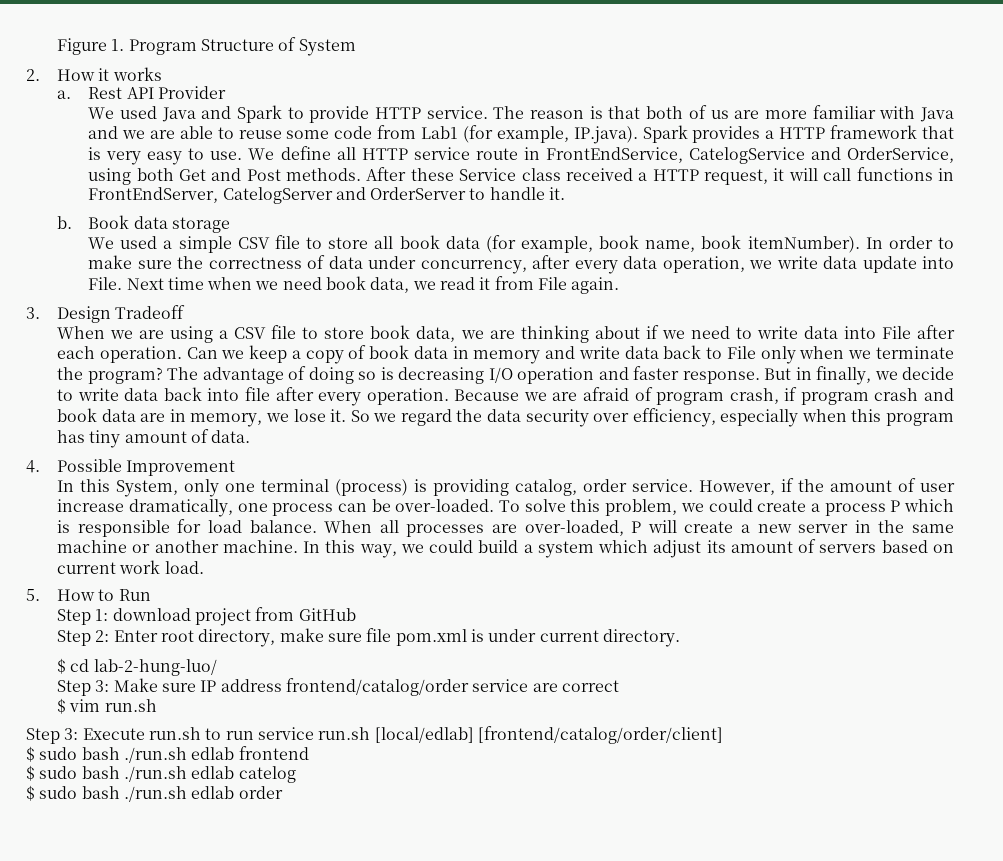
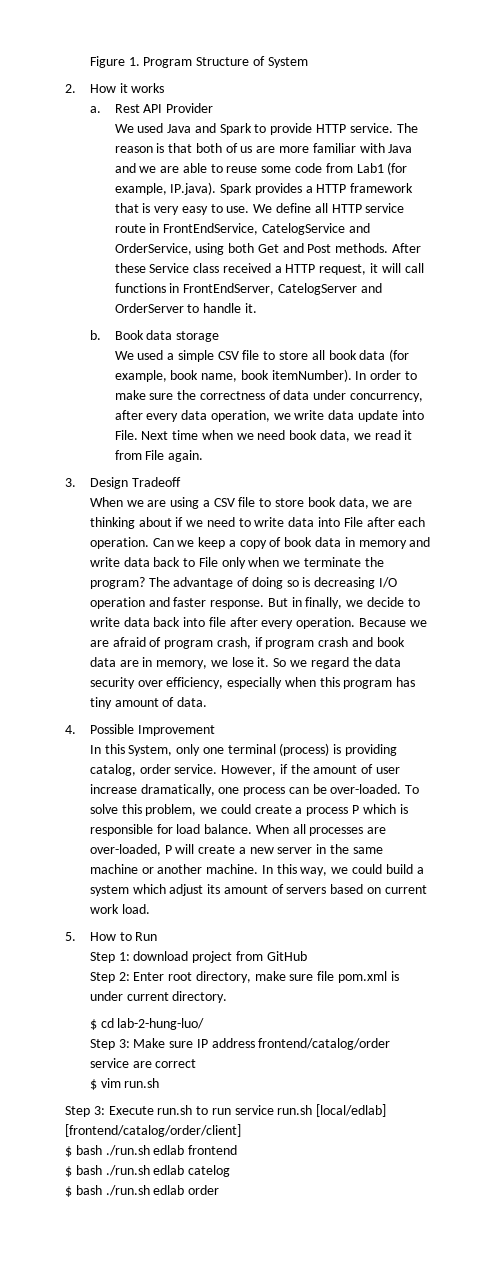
[39,747,78,760] sudo -> (72, 1151) none
[39,766,78,779] sudo -> (72, 1171) none
[39,786,78,799] sudo -> (72, 1191) none

